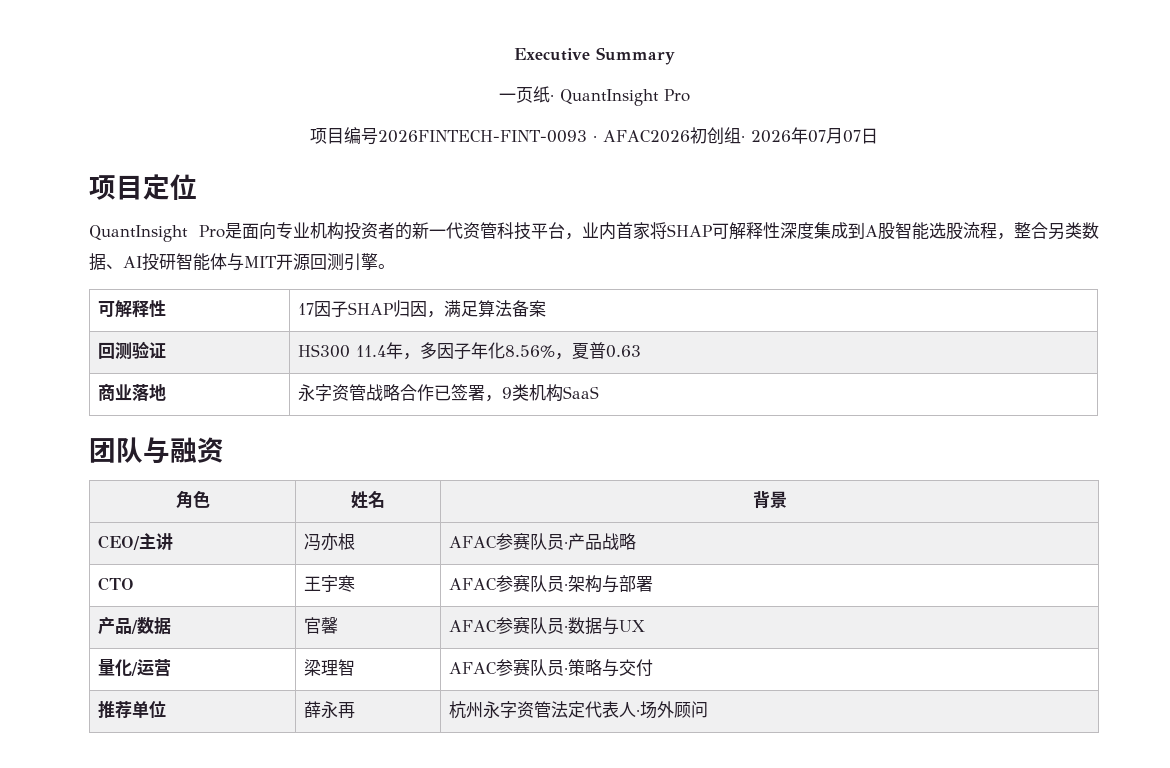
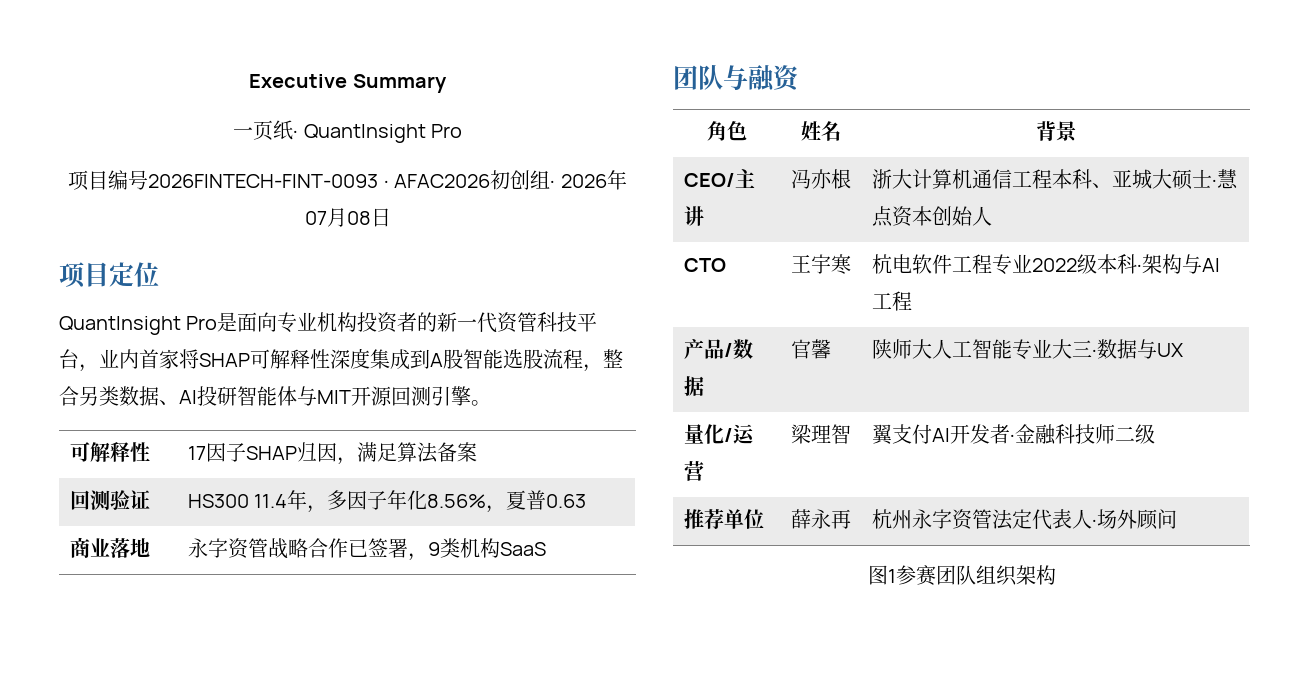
[842,130,861,143] 07 -> [346,211,371,225] 08
[448,532,636,551] [97,577,134,591] [303,575,355,592] [448,574,564,592] AFAC参赛队员·产品战略 // CTO | 王宇寒 | AFAC参赛队员 -> [871,169,1238,190] [871,206,992,227] [683,258,726,272] [790,254,851,275] [871,254,1137,275] 浙大计算机通信工程本科、亚城大硕士·慧点资本创始人 // CTO | 王宇寒 | 杭电软件工程专业2022级本科
[618,575,653,592] 部署 -> [1201,258,1220,272] [871,291,912,311] AI工程
[448,616,564,634] AFAC参赛队员 -> [871,339,1092,360] 陕师大人工智能专业大三
[448,658,653,677] AFAC参赛队员·策略与交付 -> [871,424,1155,445] 翼支付AI开发者·金融科技师二级
(708, 709) none -> [867,565,1056,586] // 图1参赛团队组织架构

